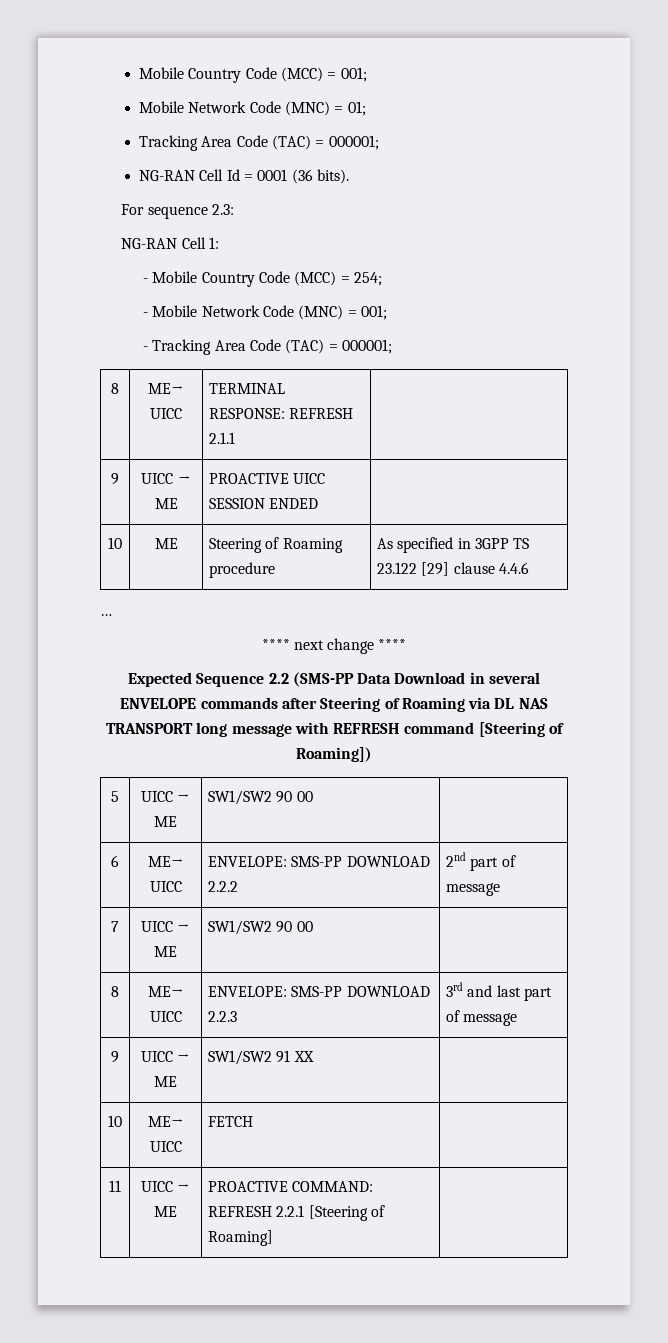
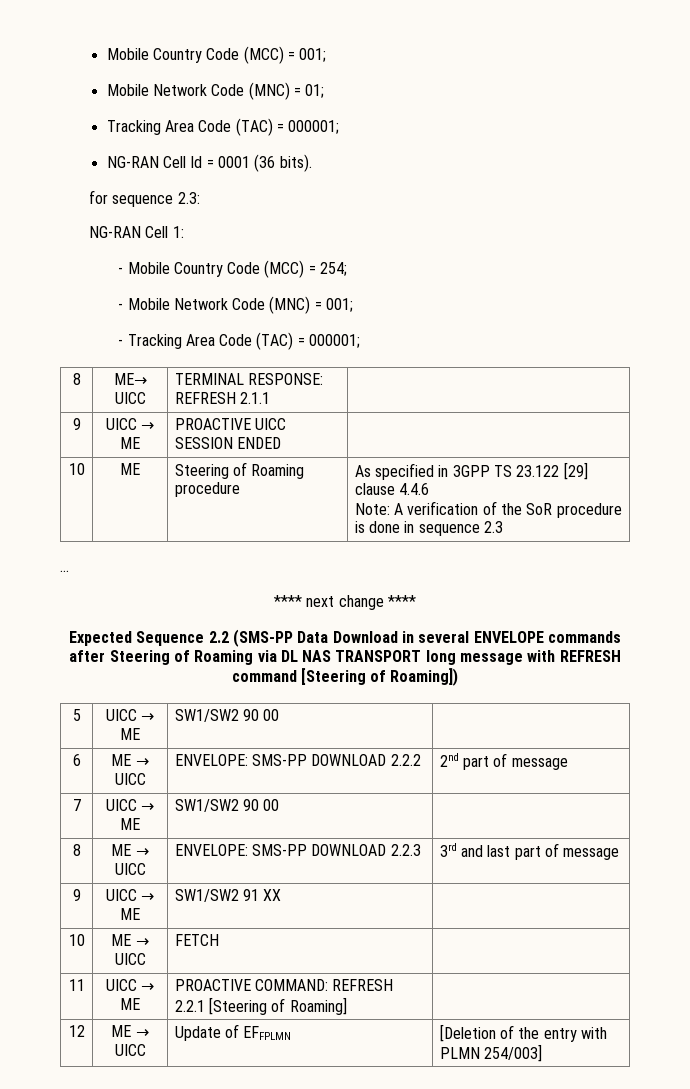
[121,204,145,215] For -> [89,190,109,204] for
(530, 568) none -> [354,501,622,518] [354,521,503,536] // Note: A verification of the SoR procedure is done in sequence 2.3
[147,856,184,867] ME→ -> [111,754,149,766] ME →
[147,986,184,997] ME→ -> [111,844,149,856] ME →
[147,1116,184,1127] ME→ -> [111,934,149,946] ME →
(274, 1238) none -> [68,1025,85,1037] [111,1025,149,1037] [114,1044,146,1056] [174,1024,292,1041] [439,1024,607,1042] [439,1044,542,1062] // 12 | ME → UICC | Update of EFFPLMN | [Deletion of the entry with PLMN 254/003]

